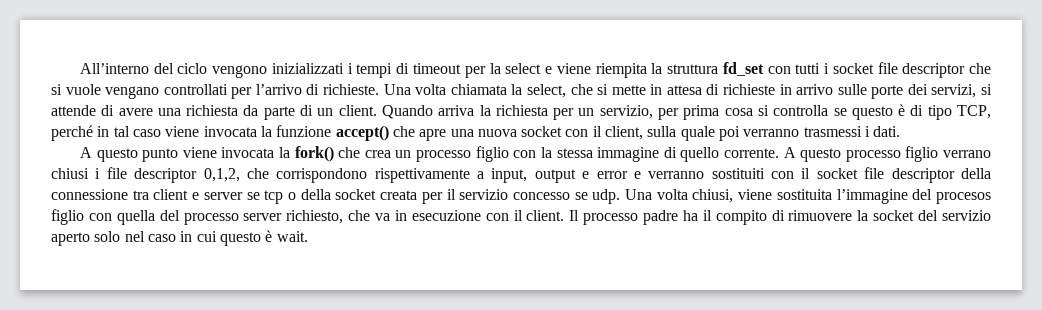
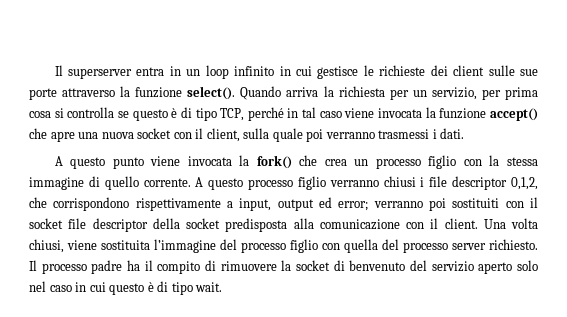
[79,62,991,78] [51,84,993,99] [51,105,377,120] All’interno del ciclo vengono inizializzati i tempi di timeout per la select e viene riempita la struttura fd_set con tutti i socket file descriptor che si vuole vengano controllati per l’arrivo di richieste. Una volta chiamata la select, che si mette in attesa di richieste in arrivo sulle porte dei servizi, si attende di avere una richiesta da parte di un client. -> [54,65,538,79] [29,86,236,100] Il superserver entra in un loop infinito in cui gestisce le richieste dei client sulle sue porte attraverso la funzione select().
[943,150,992,158] verrano -> [329,180,379,187] verranno
[582,171,705,179] e error e verranno -> [319,197,446,211] ed error; verranno poi
[51,189,621,204] connessione tra client e server se tcp o della socket creata per il servizio concesso se udp. -> [186,218,478,232] socket predisposta alla comunicazione con il client.
[936,192,992,204] procesos -> [241,242,286,253] processo
[286,210,565,224] richiesto, che va in esecuzione con il client. -> [489,239,538,250] richiesto.
(915, 215) none -> [333,260,406,271] di benvenuto
(273, 236) none -> [157,281,193,295] di tipo

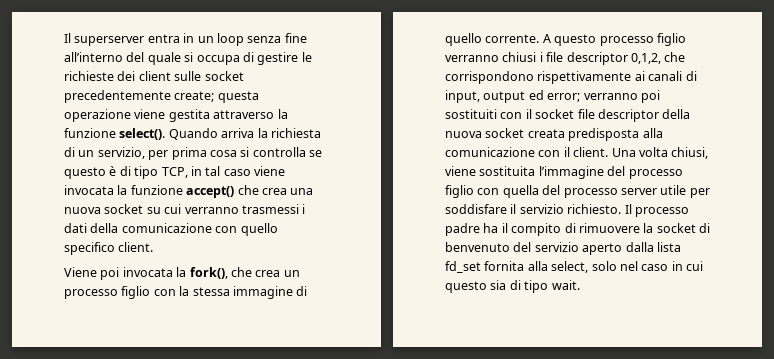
[234,66,359,79] infinito in cui gestisce -> [247,33,307,43] [64,52,299,65] senza fine all’interno del quale si occupa di gestire
[519,69,538,76] [29,88,57,100] sue porte -> [204,71,244,81] [64,90,259,103] [64,109,210,122] socket precedentemente create; questa operazione viene gestita
[389,89,409,100] per -> [64,147,75,157] di
[247,107,284,121] perché -> (188, 172) none
[50,131,75,142] apre -> [261,188,287,195] crea
[173,128,465,142] [54,155,292,169] con il client, sulla quale poi verranno trasmessi i dati. // A questo punto viene invocata la fork() -> [146,204,306,214] [64,223,278,236] [64,242,154,255] [64,267,228,280] su cui verranno trasmessi i dati della comunicazione con quello specifico client. // Viene poi invocata la fork(),
[227,201,233,208] a -> [634,71,697,81] ai canali di
[186,218,220,229] socket -> [445,128,565,138] nuova socket creata
(486, 246) none -> [660,185,710,198] [445,204,564,214] utile per soddisfare il servizio
(513, 268) none -> [625,242,681,252] [445,261,589,273] dalla lista fd_set fornita alla select,
[147,282,154,292] è -> [490,280,507,290] sia

